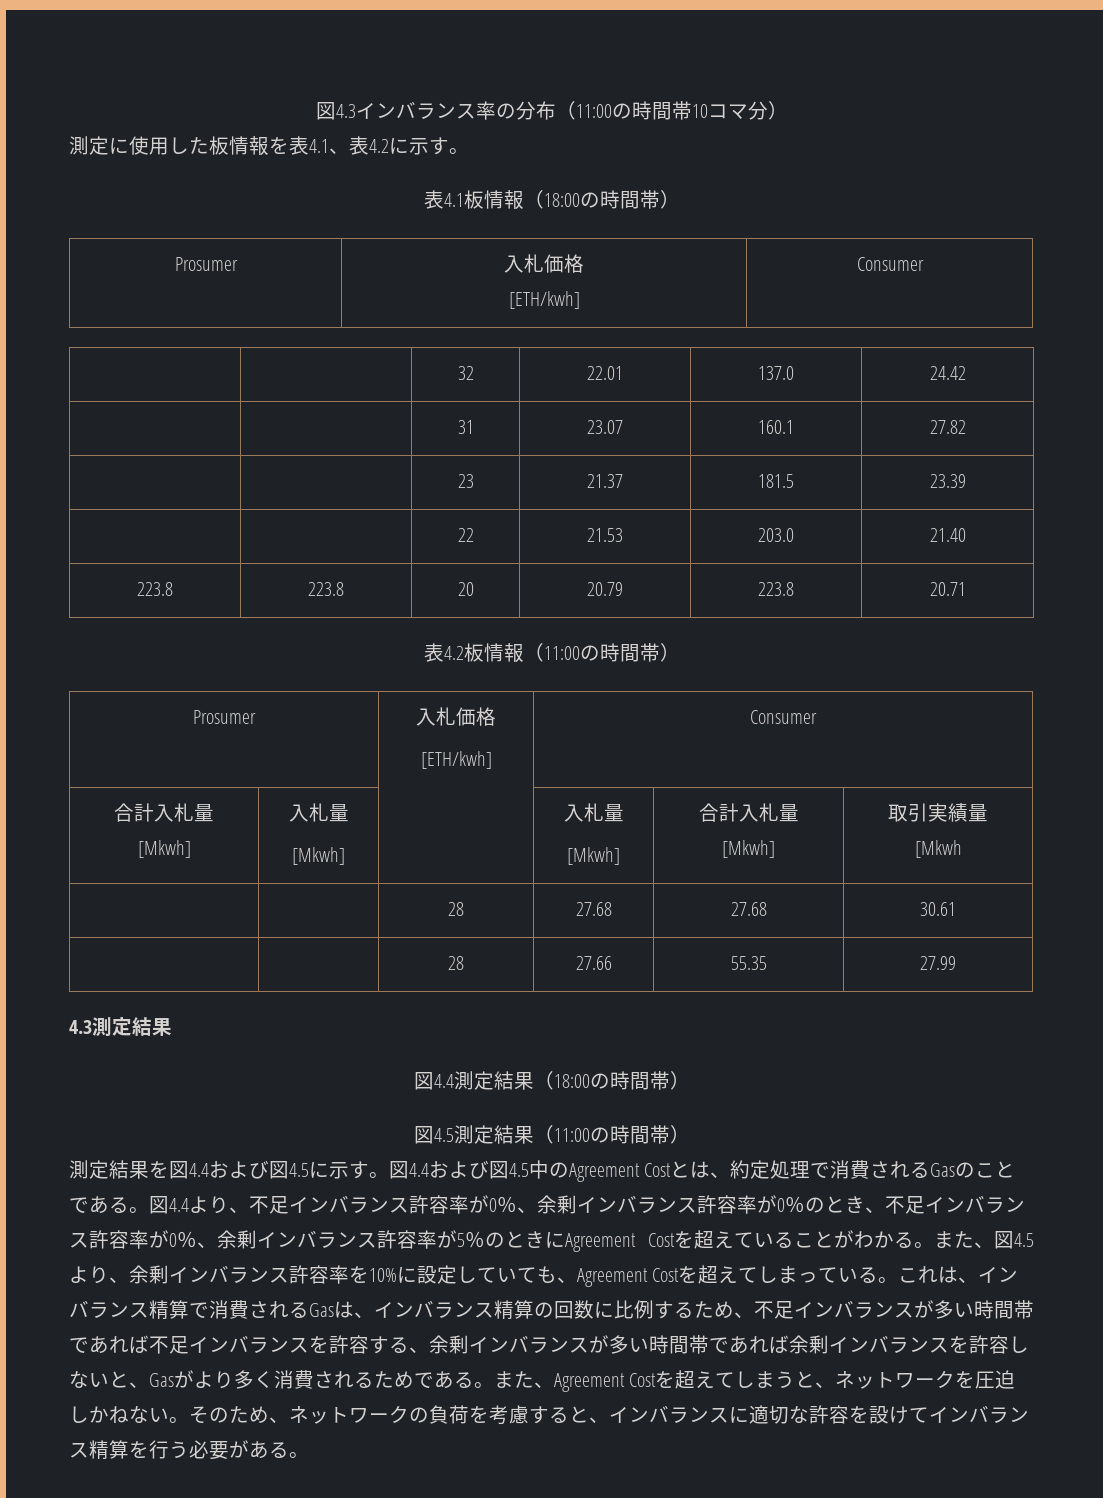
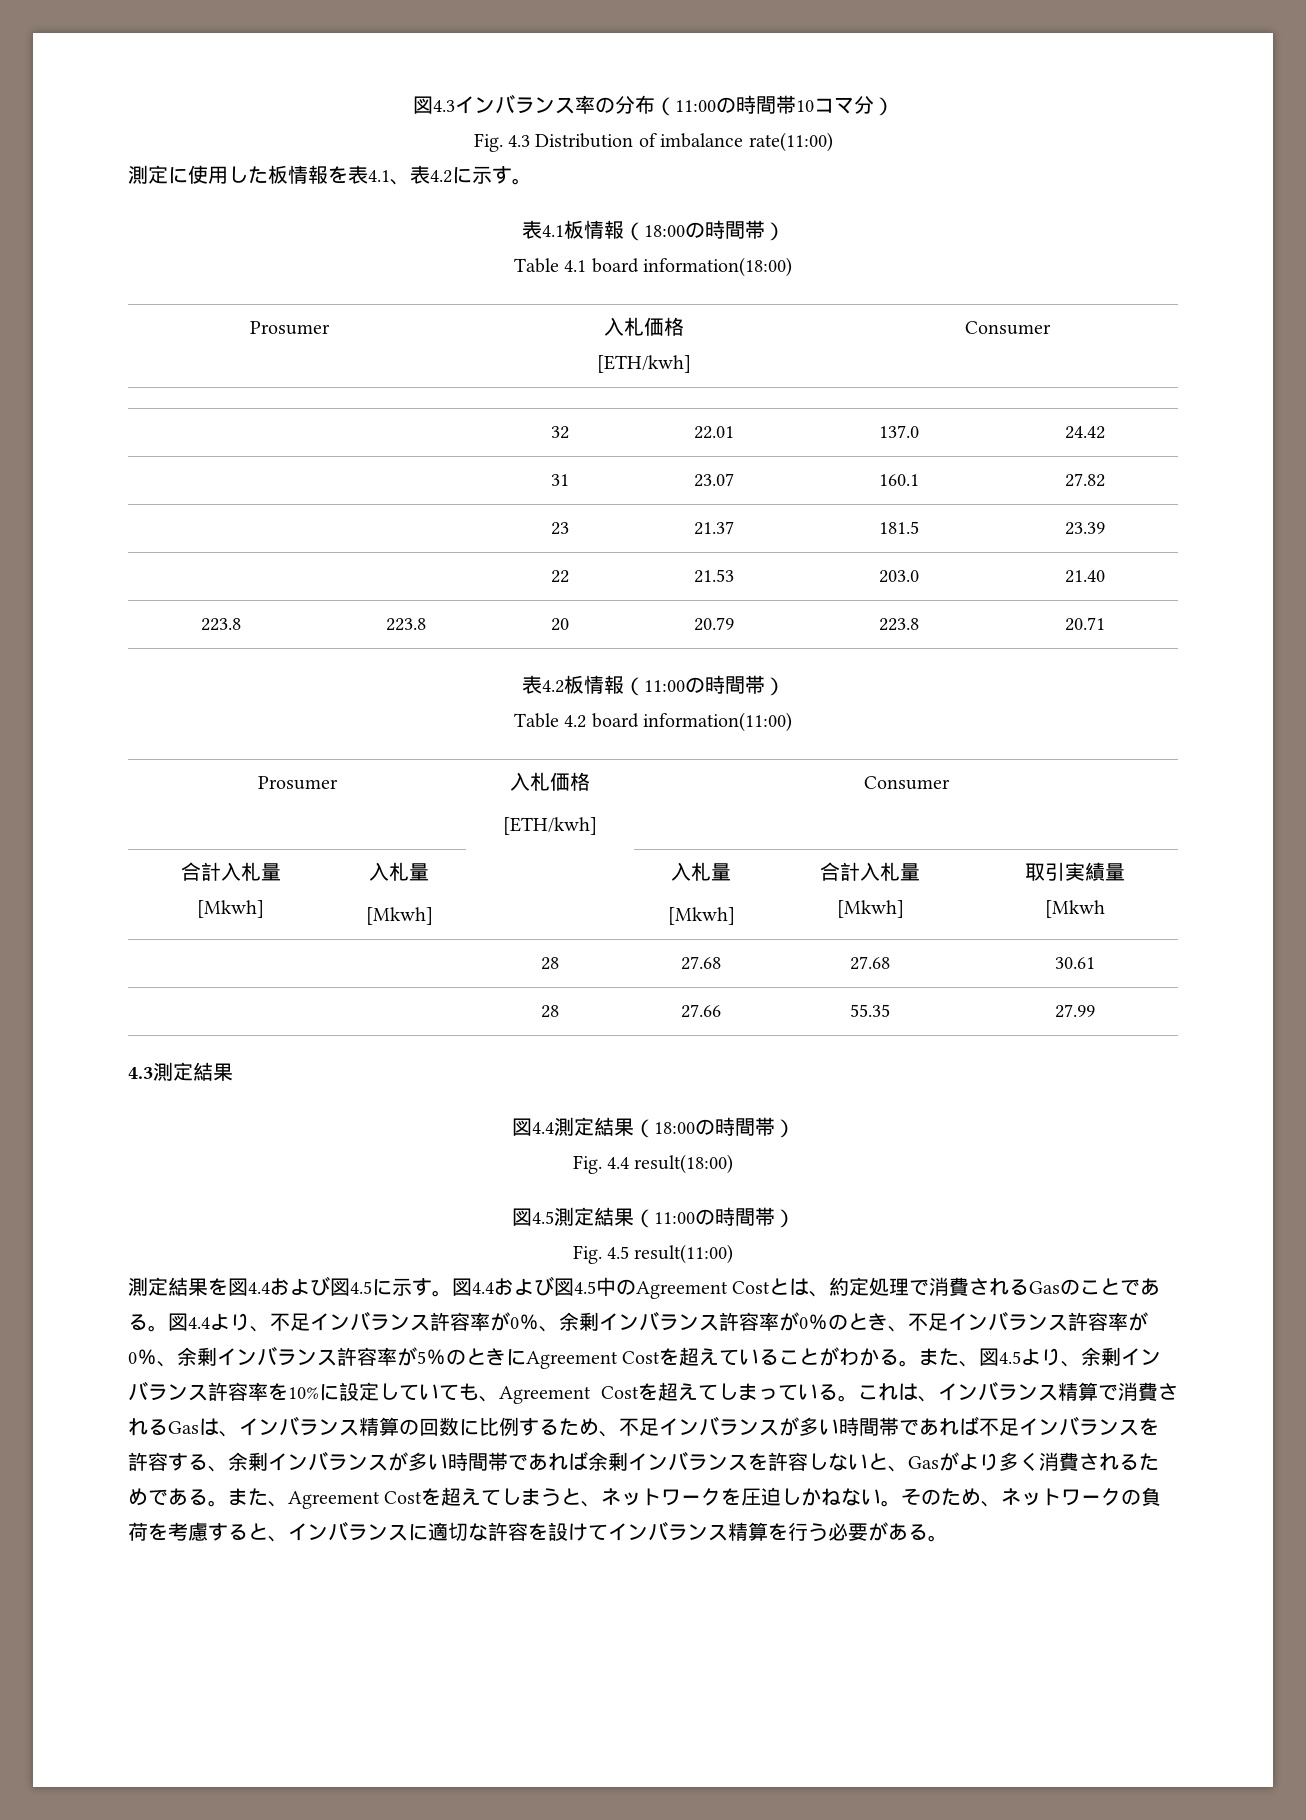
(788, 110) none -> [473,132,833,152] // Fig. 4.3 Distribution of imbalance rate(11:00)
(680, 199) none -> [513,257,793,277] // Table 4.1 board information(18:00)
(680, 652) none -> [513,712,793,732] // Table 4.2 board information(11:00)
(690, 1080) none -> [572,1154,734,1174] // Fig. 4.4 result(18:00)
(690, 1134) none -> [572,1244,734,1264] // Fig. 4.5 result(11:00)

